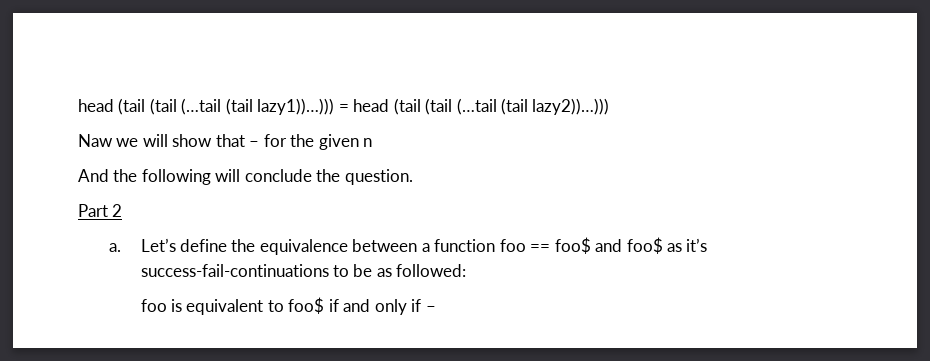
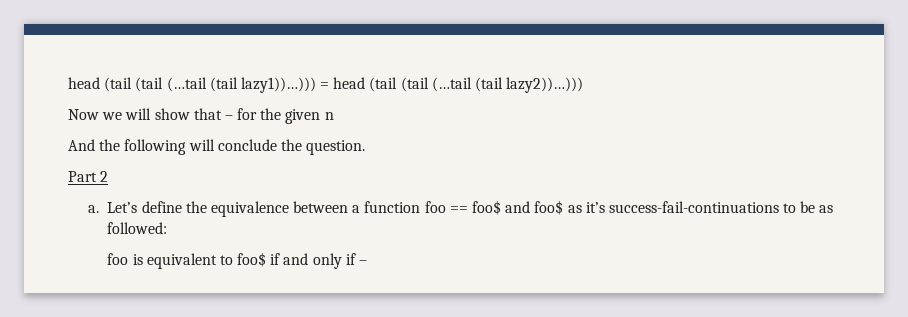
[78,134,113,147] Naw -> [68,109,99,120] Now

